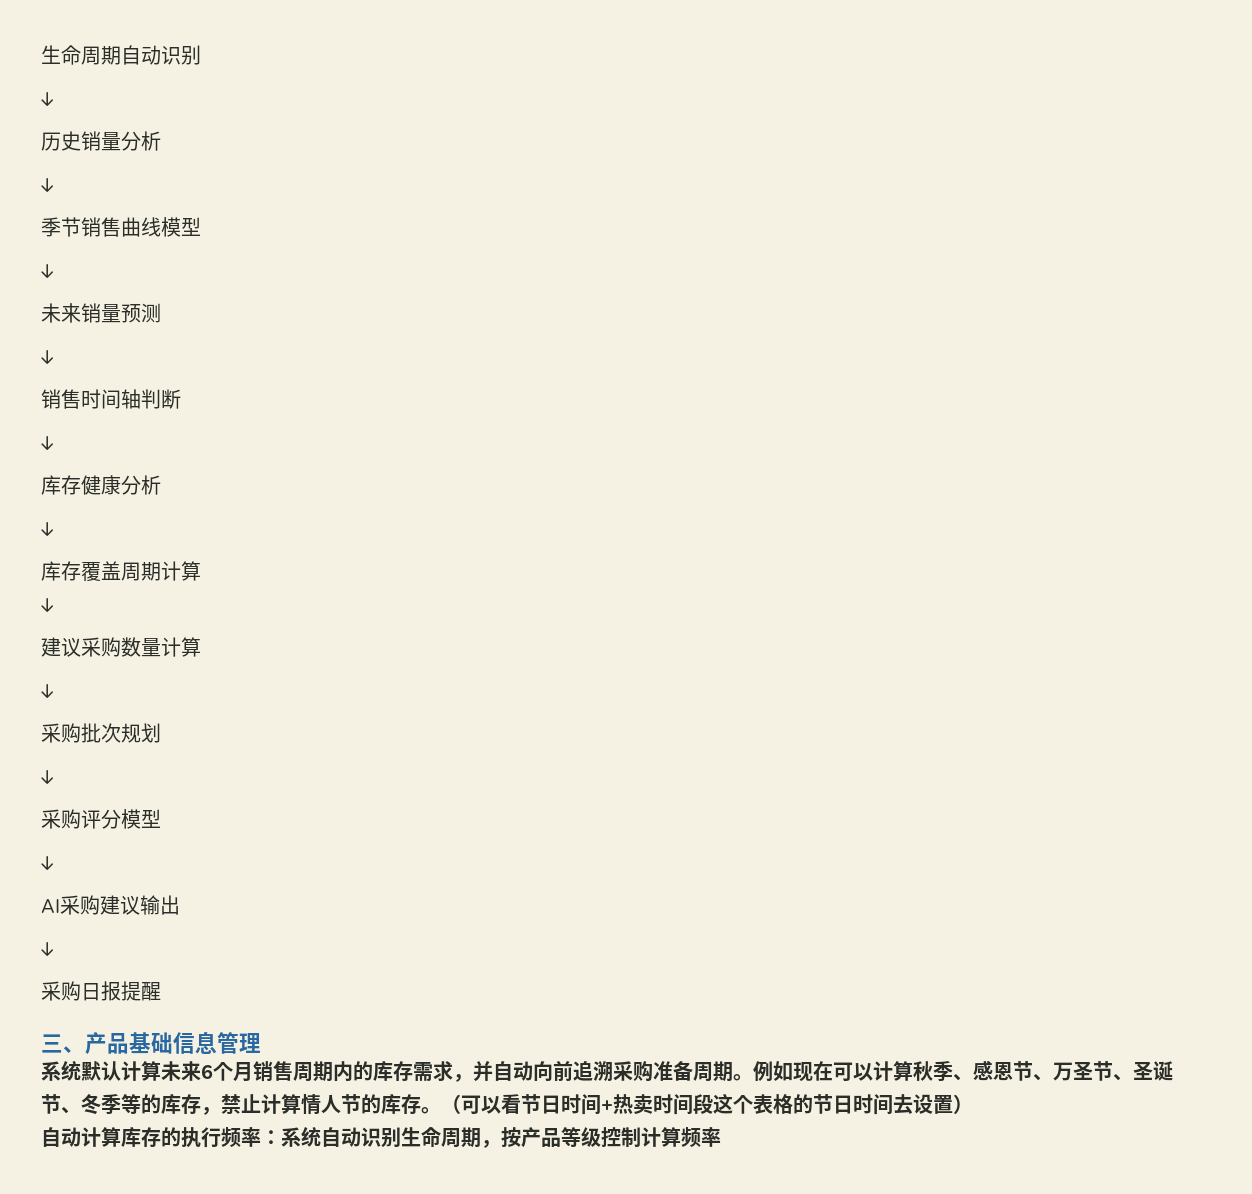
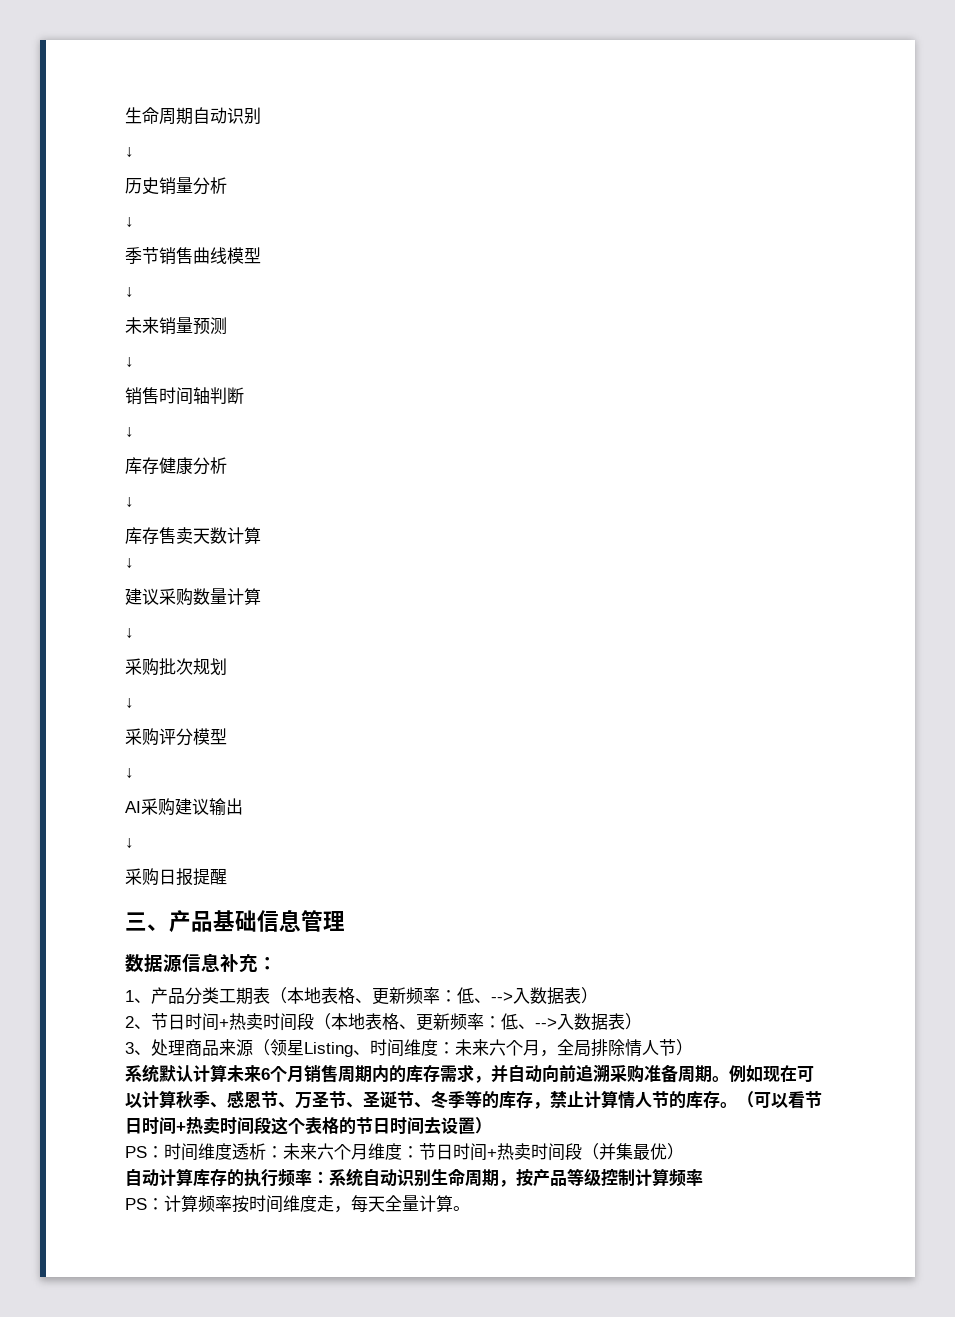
[81,561,161,581] 覆盖周期 -> [159,527,227,544] 售卖天数
(261, 1043) none -> [125,953,277,973] [125,987,598,1005] [125,1013,642,1031] [125,1039,693,1057] // 数据源信息补充： // 1、产品分类工期表（本地表格、更新频率：低、-->入数据表） // 2、节日时间+热卖时间段（本地表格、更新频率：低、-->入数据表） // 3、处理商品来源（领星Listing、时间维度：未来六个月，全局排除情人节）
(973, 1104) none -> [125,1143,684,1161] // PS：时间维度透析：未来六个月维度：节日时间+热卖时间段（并集最优）
(721, 1137) none -> [125,1195,470,1213] // PS：计算频率按时间维度走，每天全量计算。

